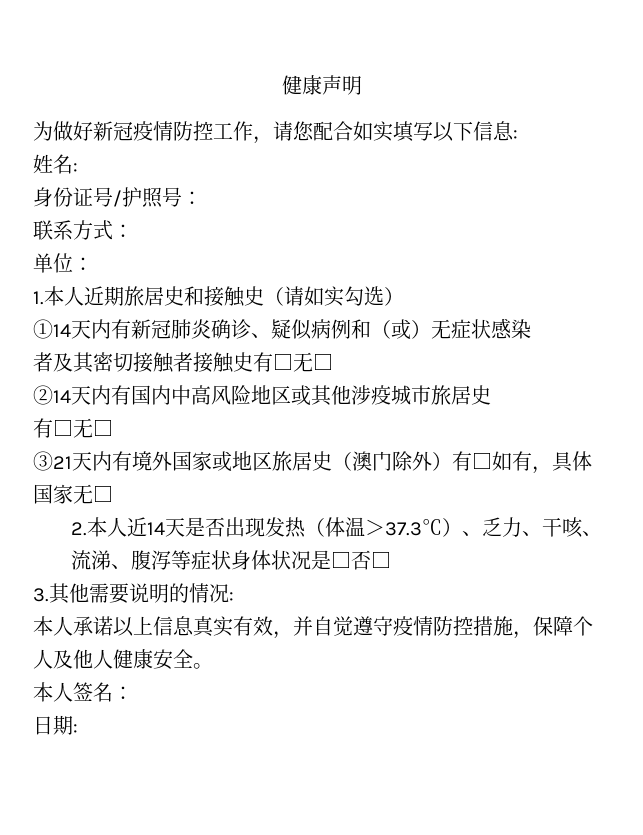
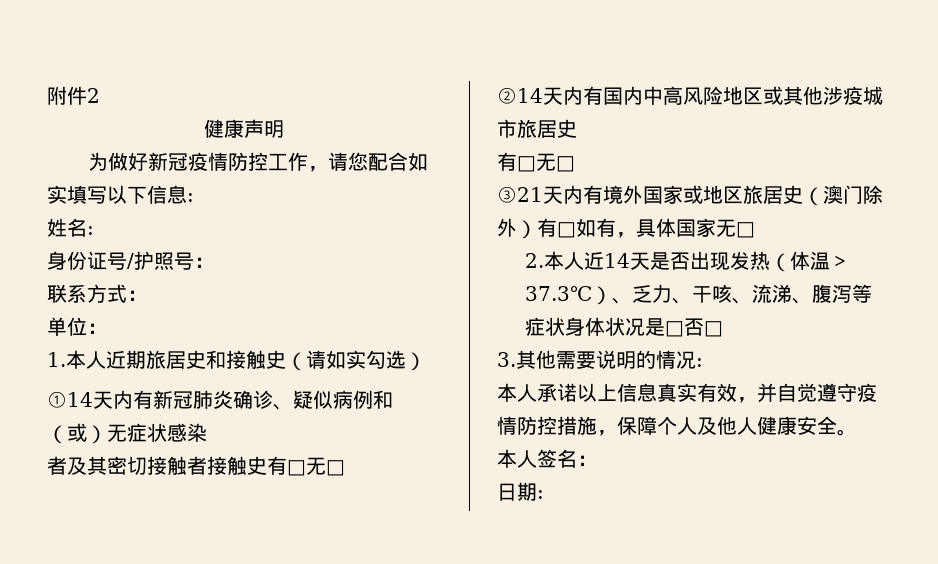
(281, 85) none -> [47,86,100,105] 附件2 //

